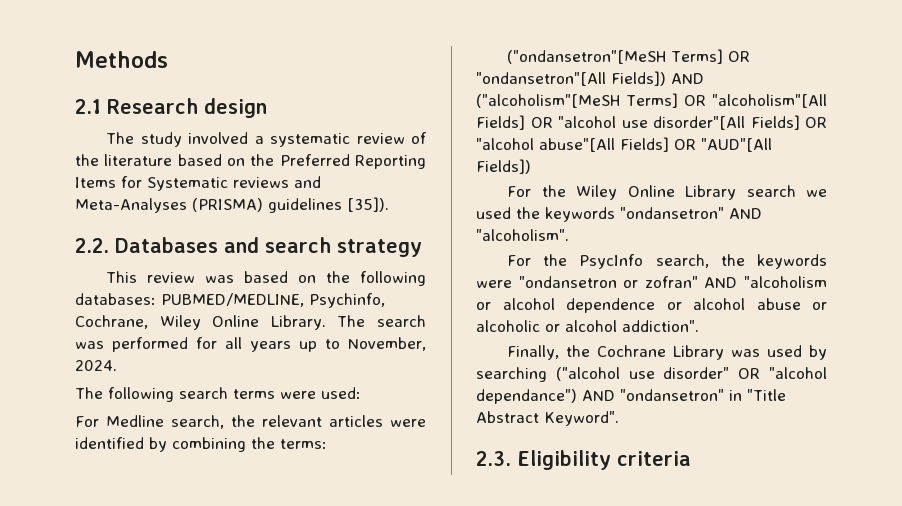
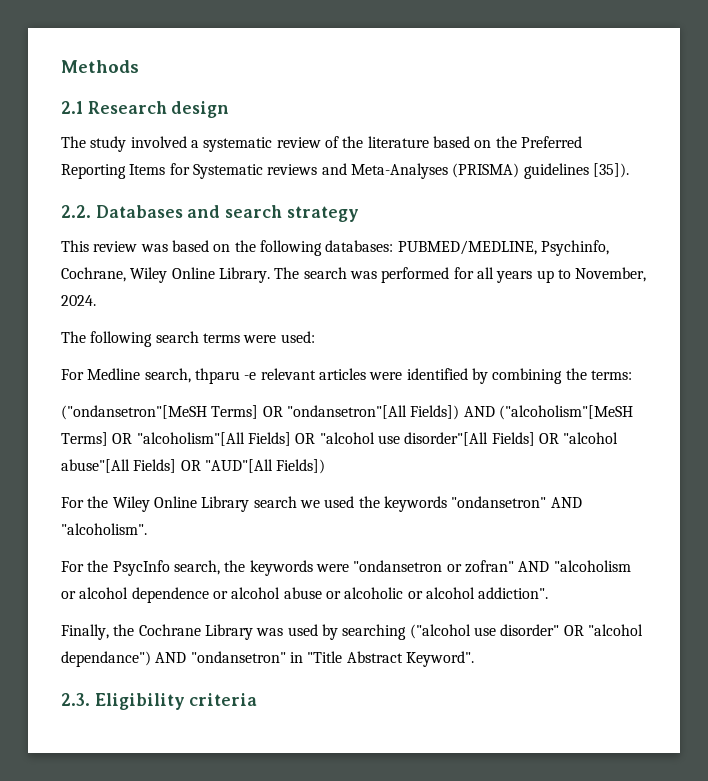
[231,415,255,427] the -> [194,368,257,384] thparu -e

